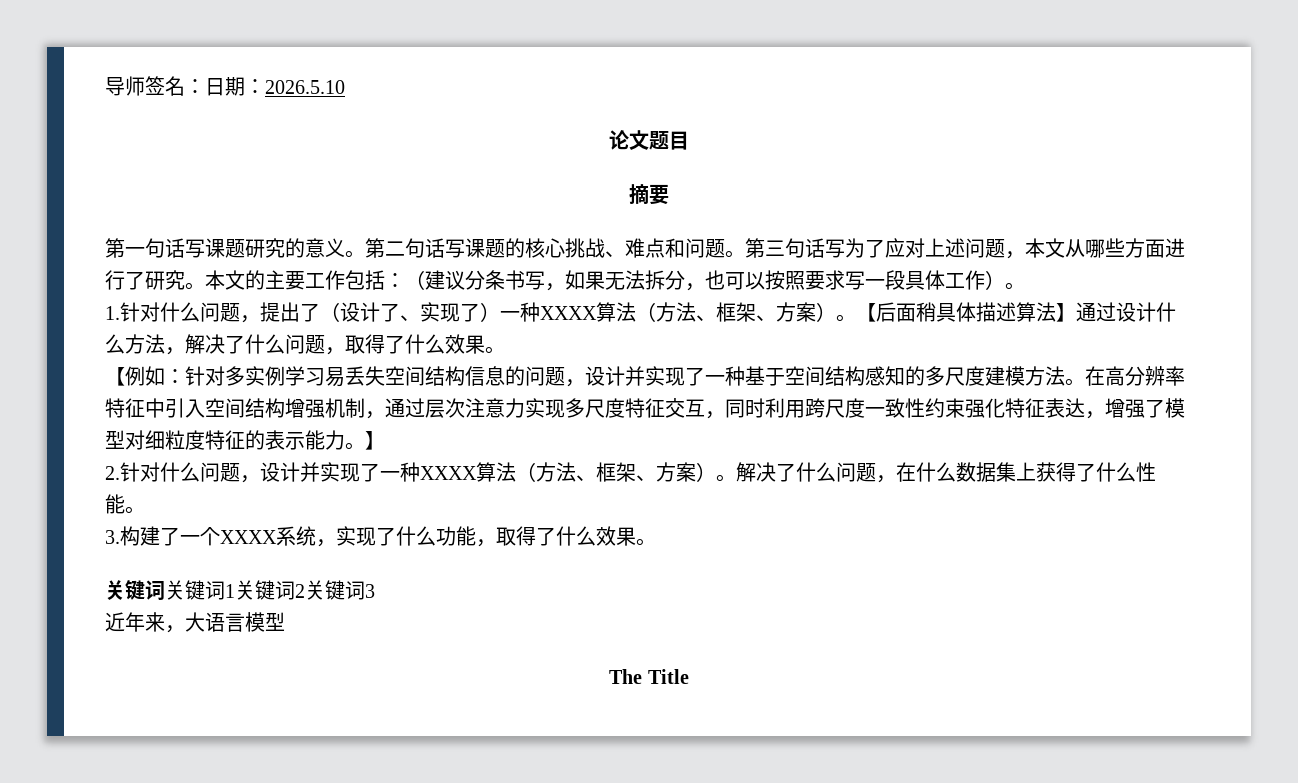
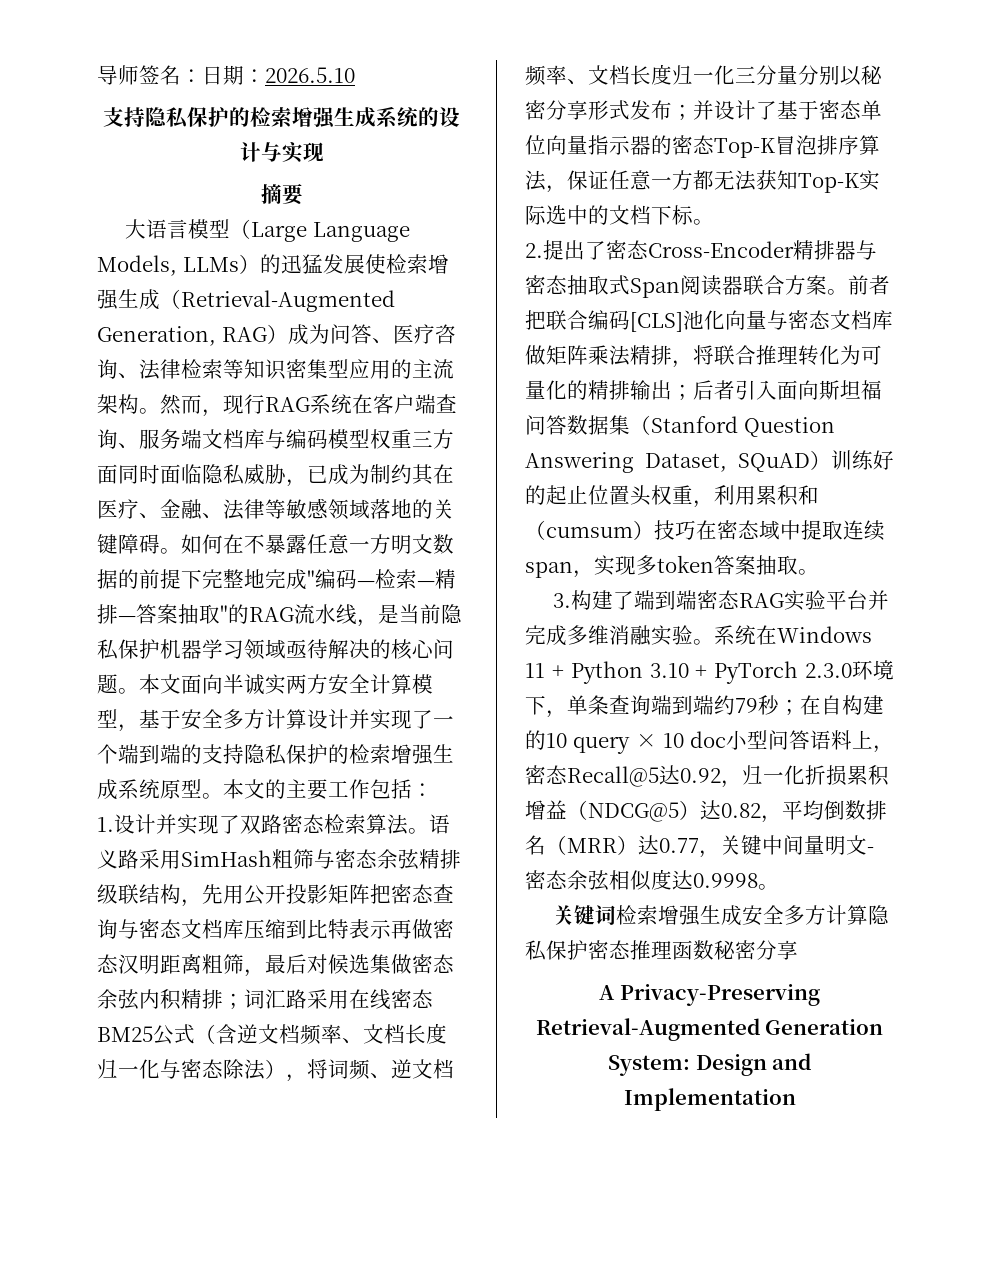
[609,130,689,150] [629,184,669,205] [105,238,1185,259] [105,270,185,290] 论文题目 // 摘要 // 第一句话写课题研究的意义。第二句话写课题的核心挑战、难点和问题。第三句话写为了应对上述问题，本文从哪些方面进行了研究 -> [103,106,460,129] [239,142,324,163] [260,184,304,205] [125,219,410,242] [97,254,449,276] [97,289,395,312] [97,324,456,346] [97,359,454,380] [97,394,457,417] [97,429,454,449] [97,464,454,487] [97,498,454,520] [97,534,454,554] [97,569,456,590] [97,604,462,627] [97,639,454,660] [97,674,433,695] [97,709,454,732] [97,744,454,765] [97,779,202,800] 支持隐私保护的检索增强生成系统的设计与实现 // 摘要 // 大语言模型（Large Language Models, LLMs）的迅猛发展使检索增强生成（Retrieval-Augmented Generation, RAG）成为问答、医疗咨询、法律检索等知识密集型应用的主流架构。然而，现行RAG系统在客户端查询、服务端文档库与编码模型权重三方面同时面临隐私威胁，已成为制约其在医疗、金融、法律等敏感领域落地的关键障碍。如何在不暴露任意一方明文数据的前提下完整地完成"编码—检索—精排—答案抽取"的RAG流水线，是当前隐私保护机器学习领域亟待解决的核心问题。本文面向半诚实两方安全计算模型，基于安全多方计算设计并实现了一个端到端的支持隐私保护的检索增强生成系统原型
[405,270,1025,291] [105,302,1176,323] [105,334,505,355] [105,366,1185,387] [105,398,1185,419] [105,430,385,450] [105,462,1156,483] [105,494,145,514] [105,526,656,547] [105,580,375,600] [105,612,285,633] [609,669,689,684] （建议分条书写，如果无法拆分，也可以按照要求写一段具体工作）。 // 1.针对什么问题，提出了（设计了、实现了）一种XXXX算法（方法、框架、方案）。【后面稍具体描述算法】通过设计什么方法，解决了什么问题，取得了什么效果。 // 【例如：针对多实例学习易丢失空间结构信息的问题，设计并实现了一种基于空间结构感知的多尺度建模方法。在高分辨率特征中引入空间结构增强机制，通过层次注意力实现多尺度特征交互，同时利用跨尺度一致性约束强化特征表达，增强了模型对细粒度特征的表示能力。】 // 2.针对什么问题，设计并实现了一种XXXX算法（方法、框架、方案）。解决了什么问题，在什么数据集上获得了什么性能。 // 3.构建了一个XXXX系统，实现了什么功能，取得了什么效果。 // 关键词关键词1关键词2关键词3 // 近年来，大语言模型 // The Title -> [97,814,450,835] [97,849,461,870] [97,884,454,907] [97,919,454,939] [97,954,454,977] [97,989,433,1010] [97,1023,447,1045] [97,1059,454,1082] [525,64,883,86] [525,100,882,120] [525,135,880,158] [525,170,880,193] [525,205,714,225] [525,240,877,260] [525,275,890,298] [525,310,893,332] [525,345,882,368] [525,380,882,400] [525,415,835,437] [525,450,894,473] [525,485,819,508] [525,520,885,541] [525,555,819,578] [553,590,890,611] [525,625,872,646] [525,660,894,684] [525,695,884,718] [525,730,894,754] [525,765,889,788] [525,800,887,823] [525,835,874,858] [525,869,779,891] [553,905,890,926] [525,940,798,961] [599,984,820,1006] [535,1018,884,1041] [607,1053,812,1076] [623,1088,796,1111] // 1.设计并实现了双路密态检索算法。语义路采用SimHash粗筛与密态余弦精排级联结构，先用公开投影矩阵把密态查询与密态文档库压缩到比特表示再做密态汉明距离粗筛，最后对候选集做密态余弦内积精排；词汇路采用在线密态BM25公式（含逆文档频率、文档长度归一化与密态除法），将词频、逆文档频率、文档长度归一化三分量分别以秘密分享形式发布；并设计了基于密态单位向量指示器的密态Top-K冒泡排序算法，保证任意一方都无法获知Top-K实际选中的文档下标。 // 2.提出了密态Cross-Encoder精排器与密态抽取式Span阅读器联合方案。前者把联合编码[CLS]池化向量与密态文档库做矩阵乘法精排，将联合推理转化为可量化的精排输出；后者引入面向斯坦福问答数据集（Stanford Question Answering Dataset, SQuAD）训练好的起止位置头权重，利用累积和（cumsum）技巧在密态域中提取连续span，实现多token答案抽取。 // 3.构建了端到端密态RAG实验平台并完成多维消融实验。系统在Windows 11 + Python 3.10 + PyTorch 2.3.0环境下，单条查询端到端约79秒；在自构建的10 query × 10 doc小型问答语料上，密态Recall@5达0.92，归一化折损累积增益（NDCG@5）达0.82，平均倒数排名（MRR）达0.77，关键中间量明文-密态余弦相似度达0.9998。 // 关键词检索增强生成安全多方计算隐私保护密态推理函数秘密分享 // A Privacy-Preserving Retrieval-Augmented Generation System: Design and Implementation

